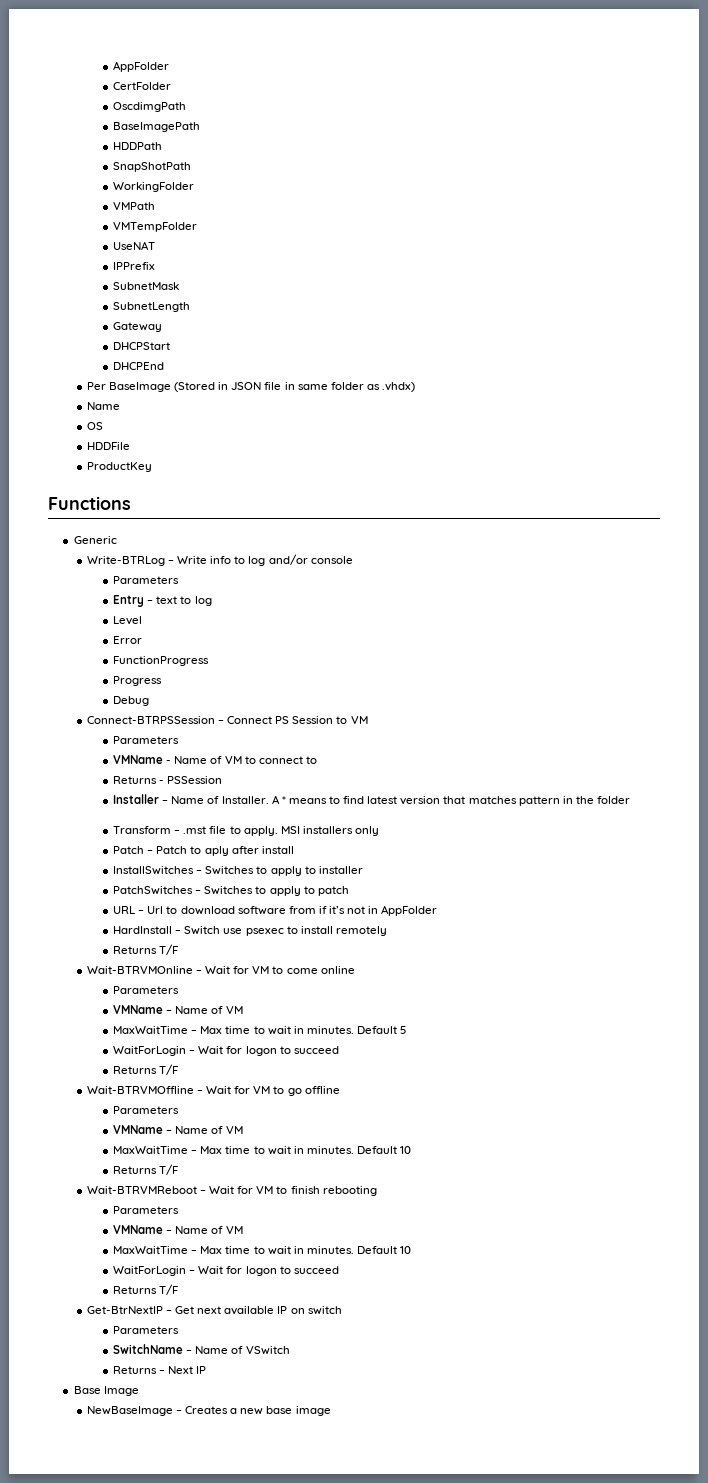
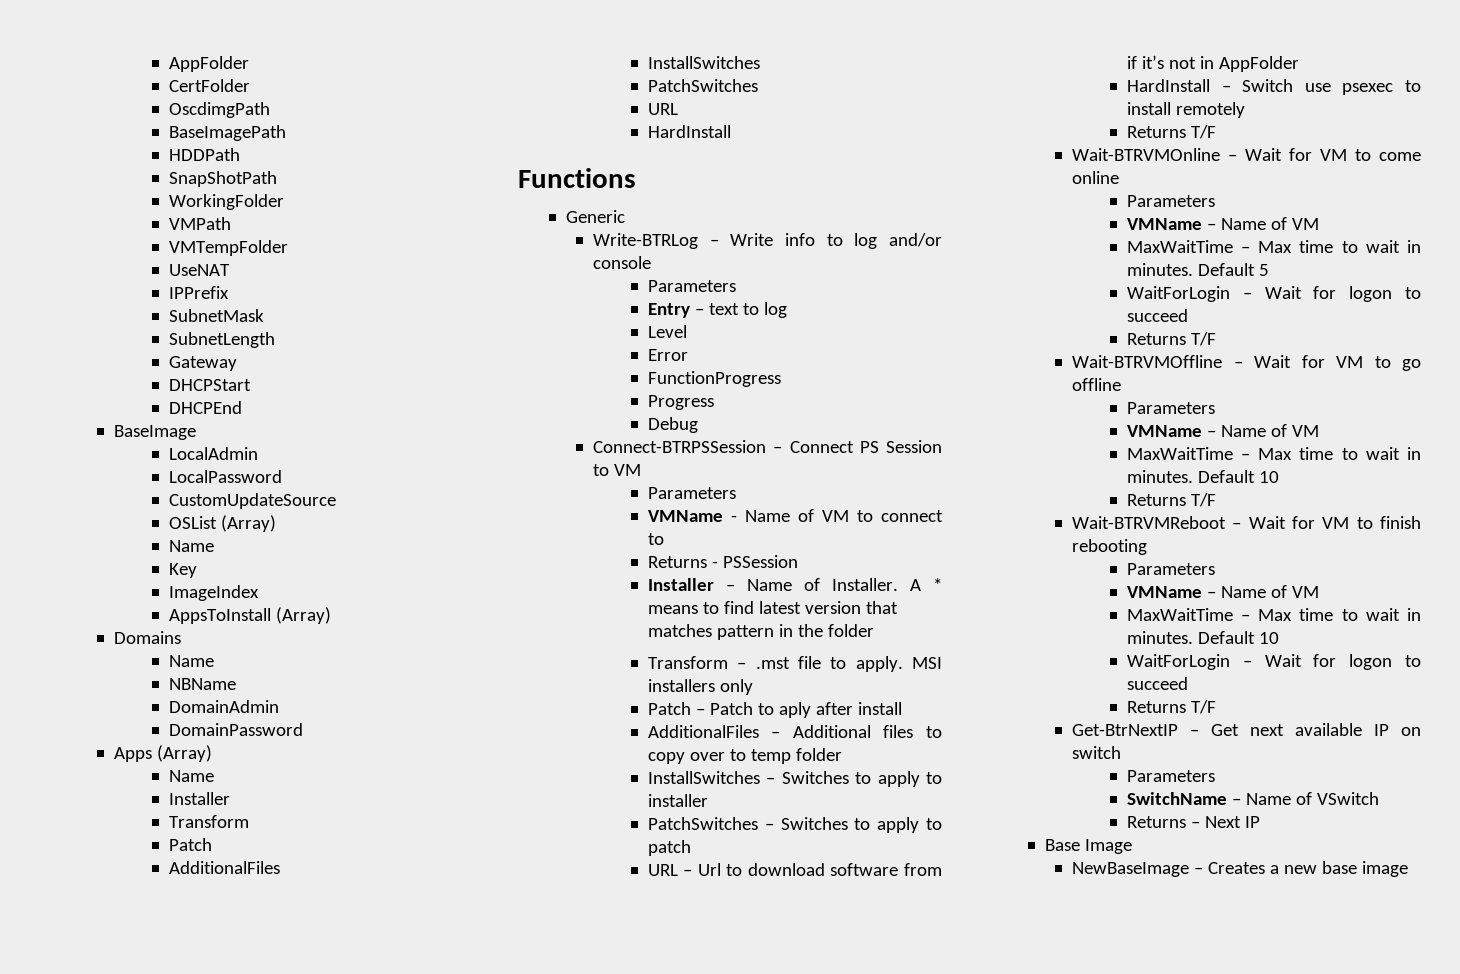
[86,382,106,390] Per -> (242, 407) none
[174,382,415,392] [86,402,120,410] [86,422,103,430] [86,442,130,450] [86,462,152,472] (Stored in JSON file in same folder as .vhdx) // Name // OS // HDDFile // ProductKey -> [168,447,258,460] [168,470,282,483] [168,493,336,509] [168,515,276,532] [168,540,214,552] [168,563,197,578] [168,585,259,601] [168,607,331,624] [114,631,182,644] [168,655,214,667] [168,678,236,690] [168,700,279,713] [168,723,303,736] [114,745,213,762] [168,770,214,782] [168,792,230,805] [168,815,249,828] [168,838,212,851] [168,861,280,874] [647,56,760,69] [647,79,758,92] [647,103,678,115] [647,125,731,138] // LocalAdmin // LocalPassword // CustomUpdateSource // OSList (Array) // Name // Key // ImageIndex // AppsToInstall (Array) // Domains // Name // NBName // DomainAdmin // DomainPassword // Apps (Array) // Name // Installer // Transform // Patch // AdditionalFiles // InstallSwitches // PatchSwitches // URL // HardInstall
(294, 850) none -> [647,725,942,738] [647,748,842,764] // AdditionalFiles – Additional files to copy over to temp folder

